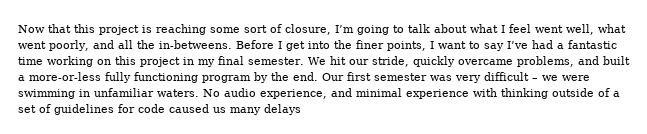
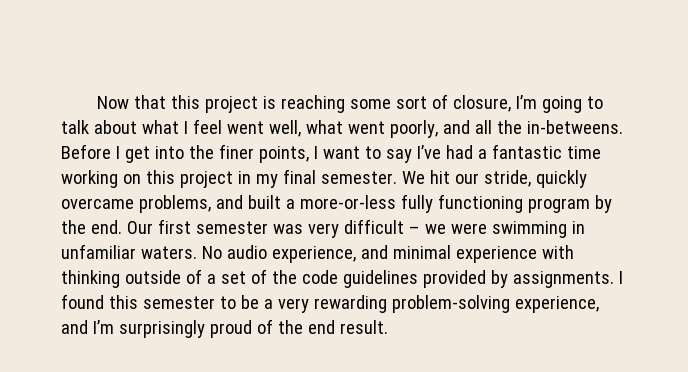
[54,104,301,115] guidelines for code caused us many delays -> [271,270,623,288] [61,294,599,313] [61,319,388,338] the code guidelines provided by assignments. I found this semester to be a very rewarding problem-solving experience, and I’m surprisingly proud of the end result.

